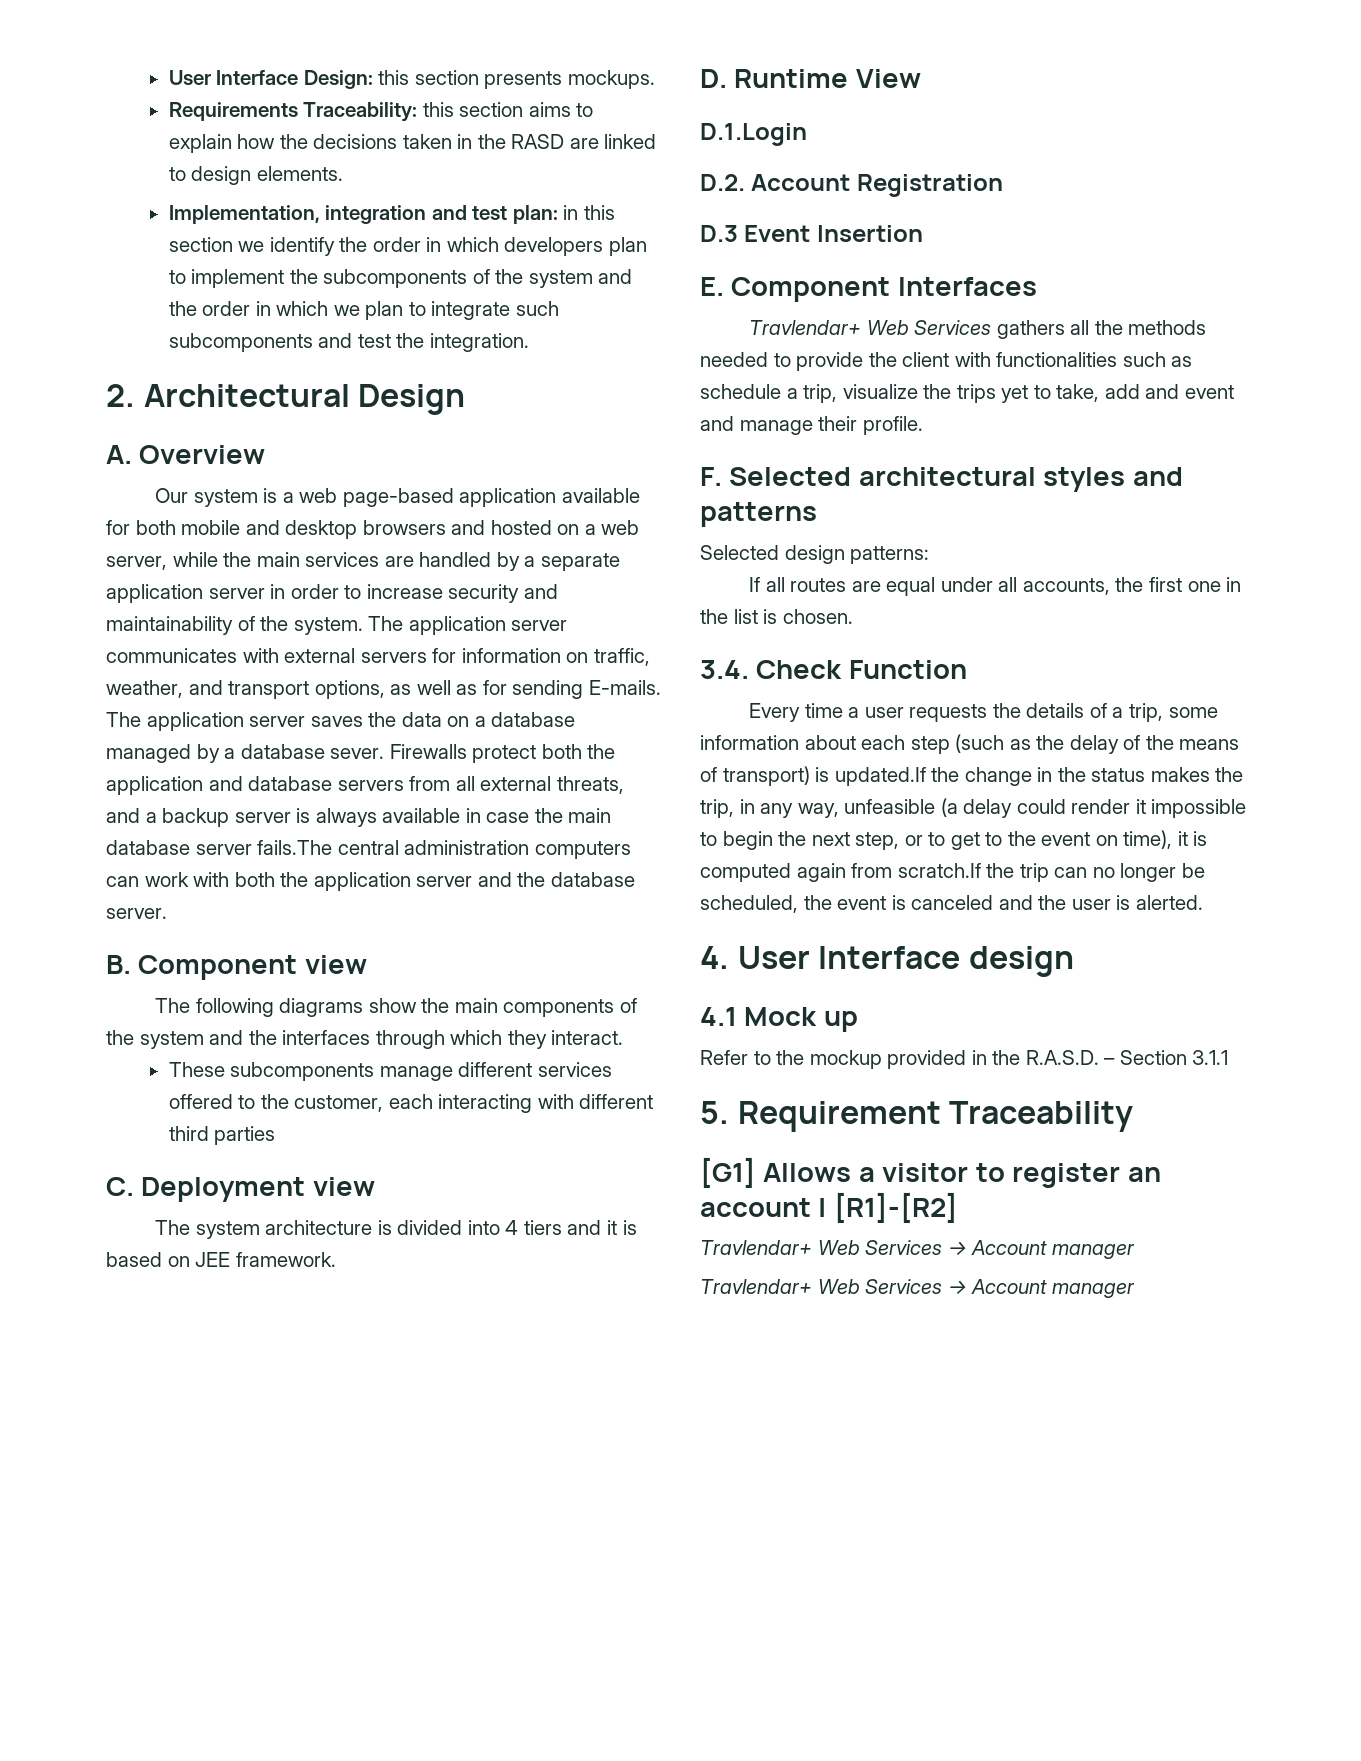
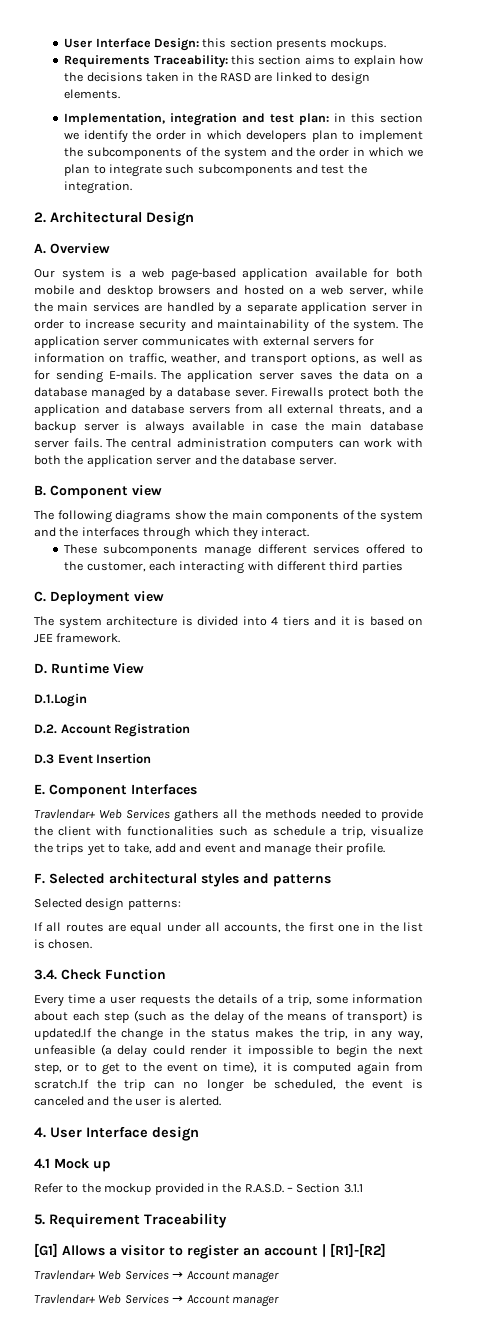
[257,840,333,855] fails.The -> [73,438,127,448] fails. The

